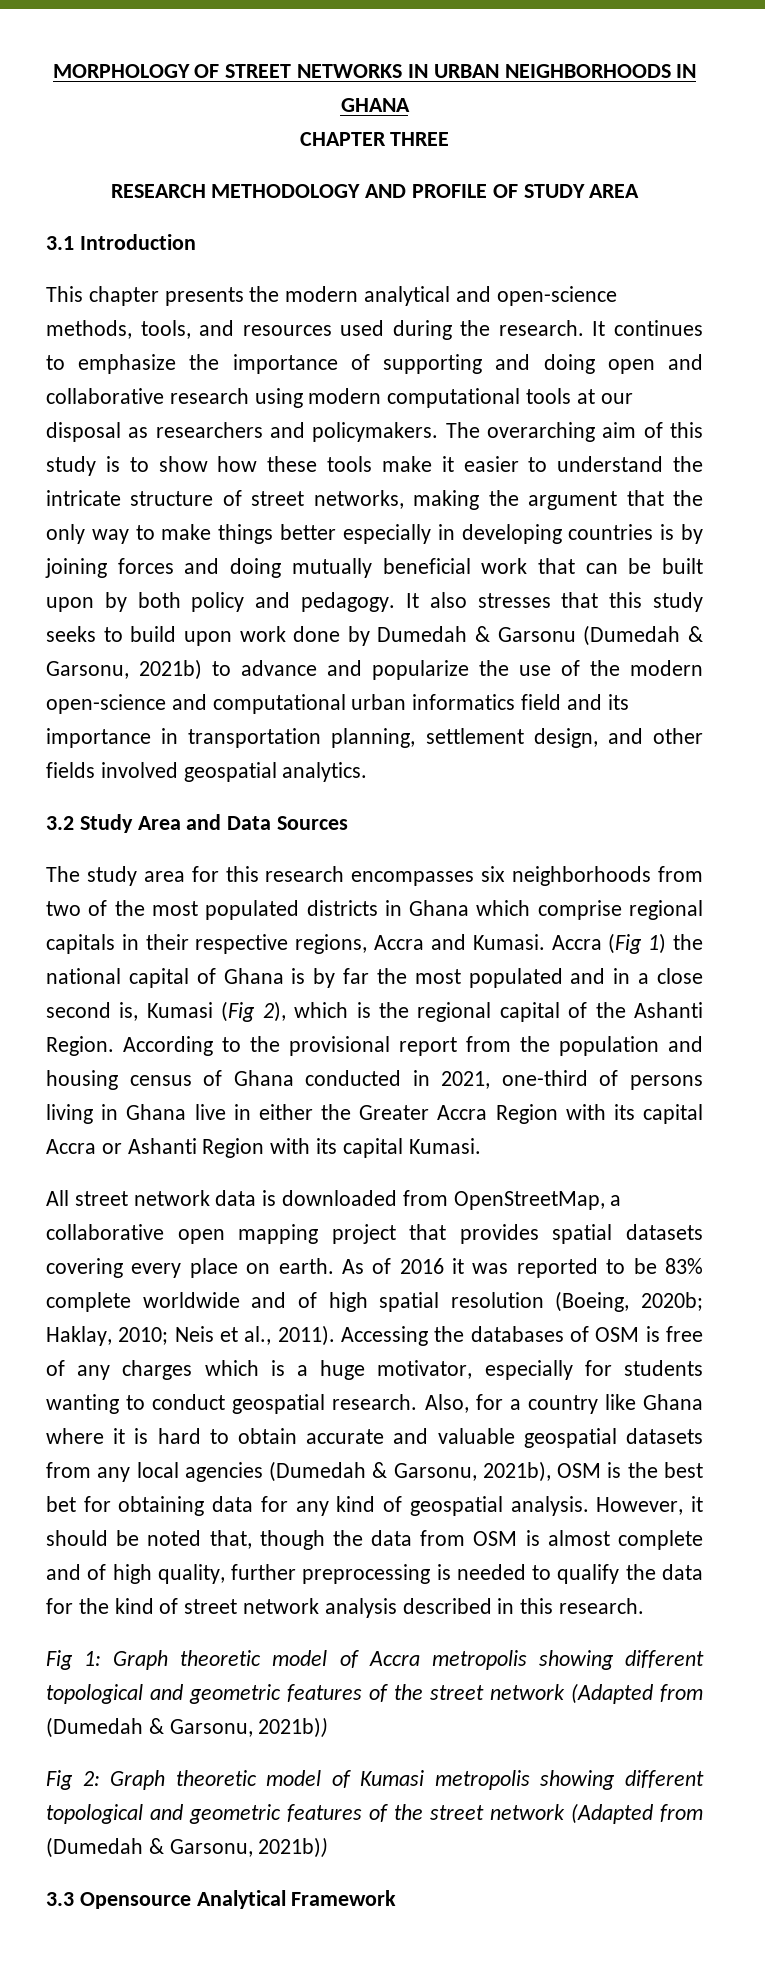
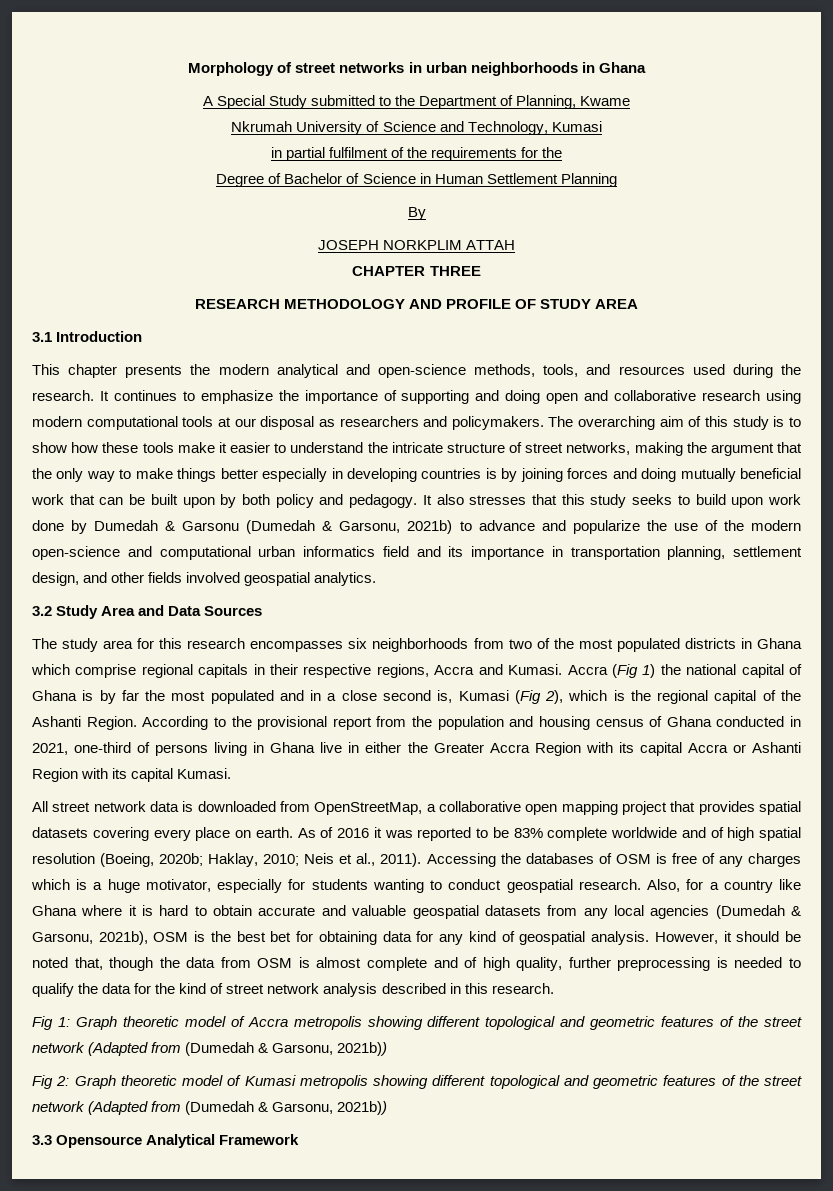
[52,64,697,78] [340,98,410,112] MORPHOLOGY OF STREET NETWORKS IN URBAN NEIGHBORHOODS IN GHANA -> [188,62,646,76] [202,95,631,109] [231,121,602,135] [270,147,563,161] [216,173,617,187] [407,207,426,220] [317,240,516,250] Morphology of street networks in urban neighborhoods in Ghana // A Special Study submitted to the Department of Planning, Kwame // Nkrumah University of Science and Technology, Kumasi // in partial fulfilment of the requirements for the // Degree of Bachelor of Science in Human Settlement Planning // By // JOSEPH NORKPLIM ATTAH

